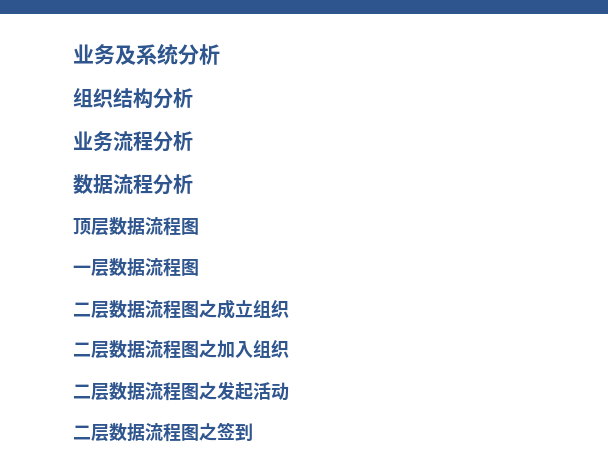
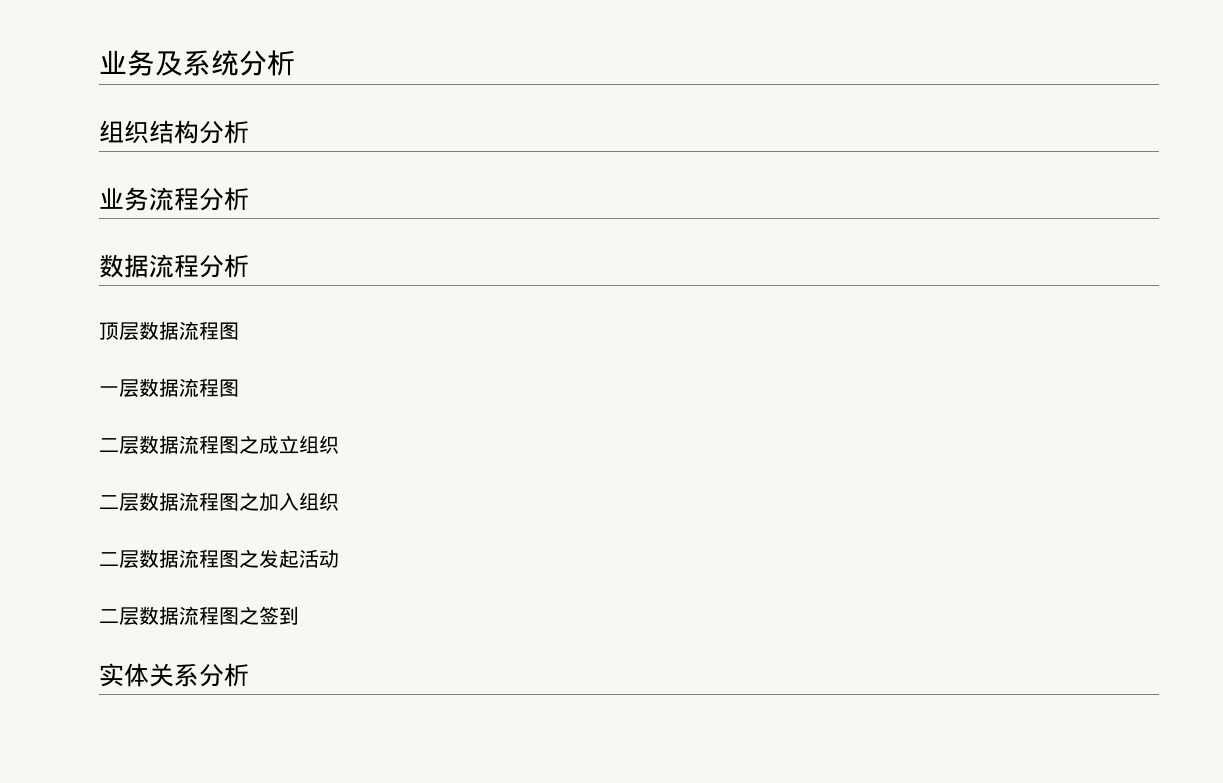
(253, 432) none -> [99,663,249,687] // 实体关系分析

